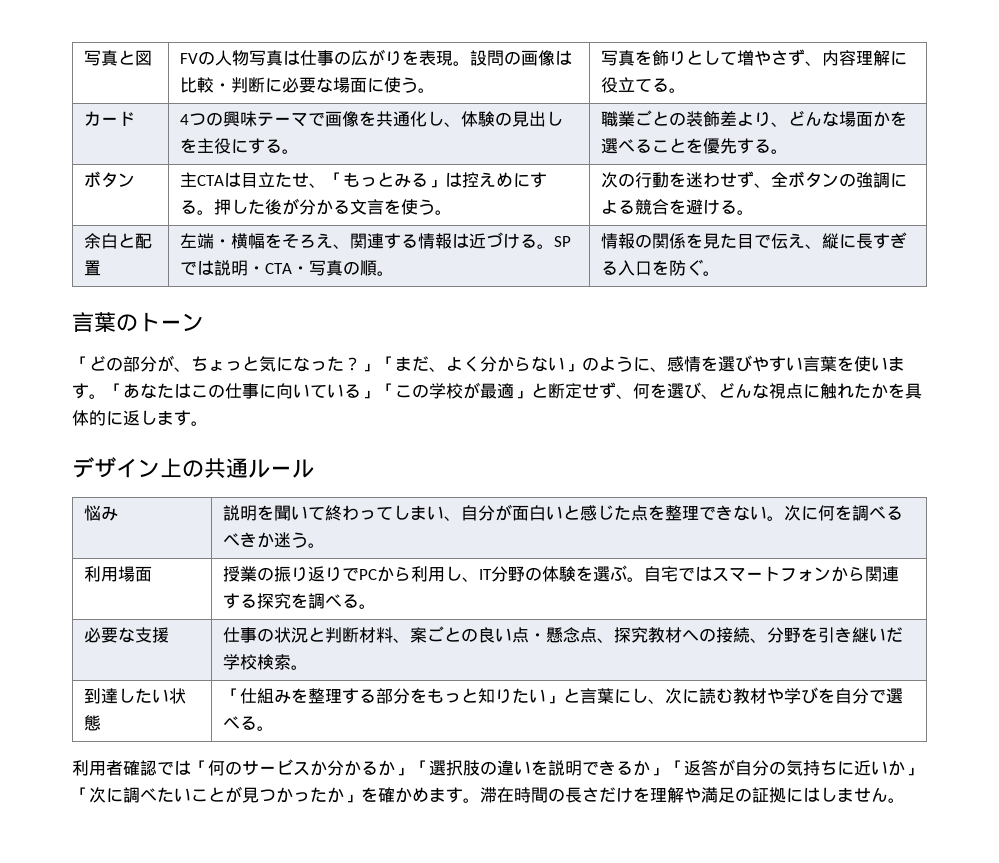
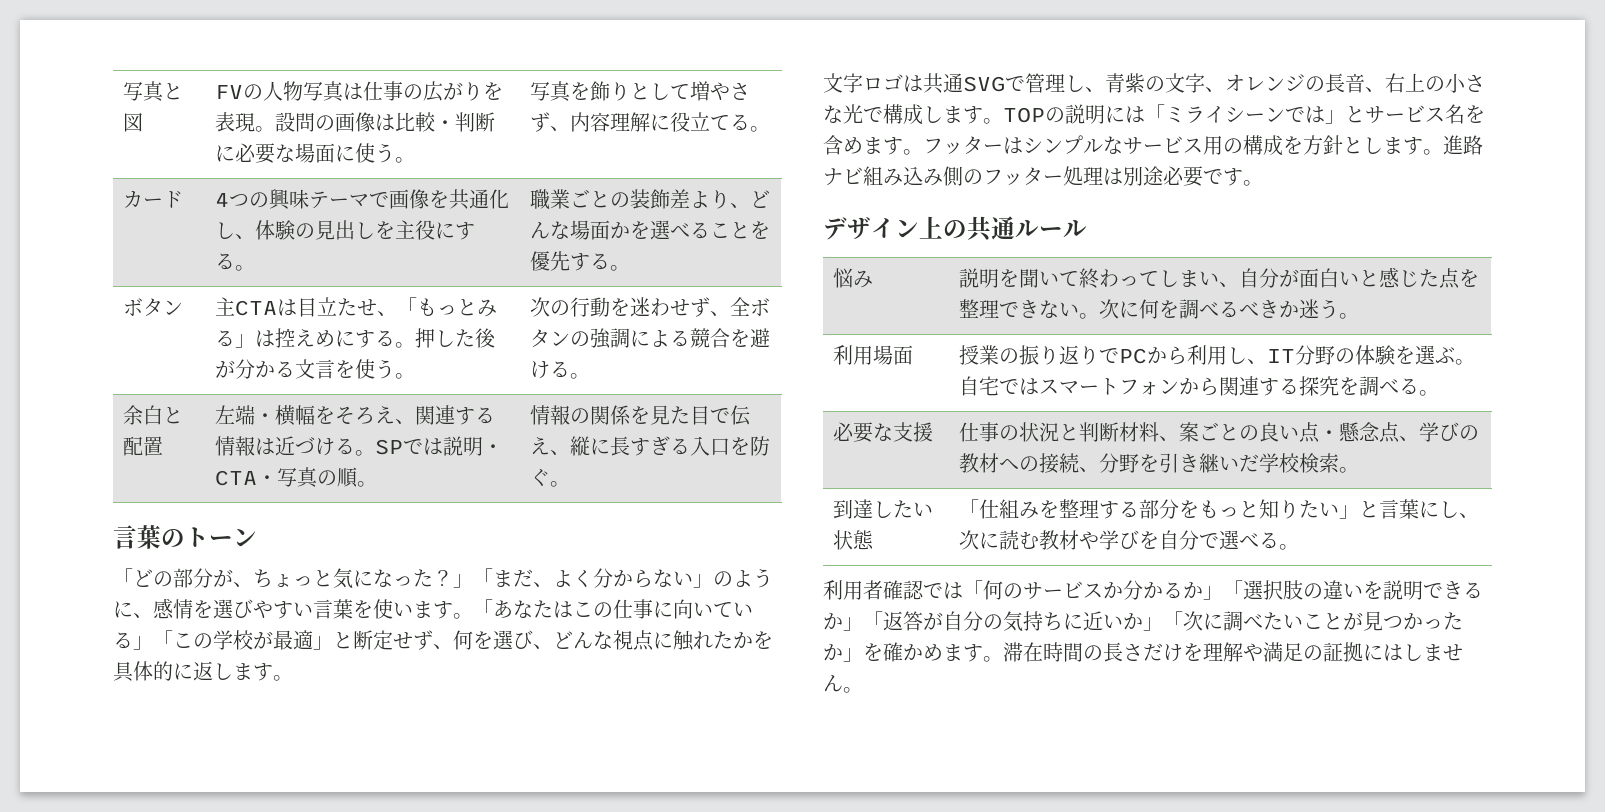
(208, 423) none -> [823,73,1485,94] [823,104,1485,125] [823,135,1483,156] [823,166,1263,187] // 文字ロゴは共通SVGで管理し、青紫の文字、オレンジの長音、右上の小さな光で構成します。TOPの説明には「ミライシーンでは」とサービス名を含めます。フッターはシンプルなサービス用の構成を方針とします。進路ナビ組み込み側のフッター処理は別途必要です。
[613,627,648,643] 探究 -> [1418,422,1479,442] 学びの

